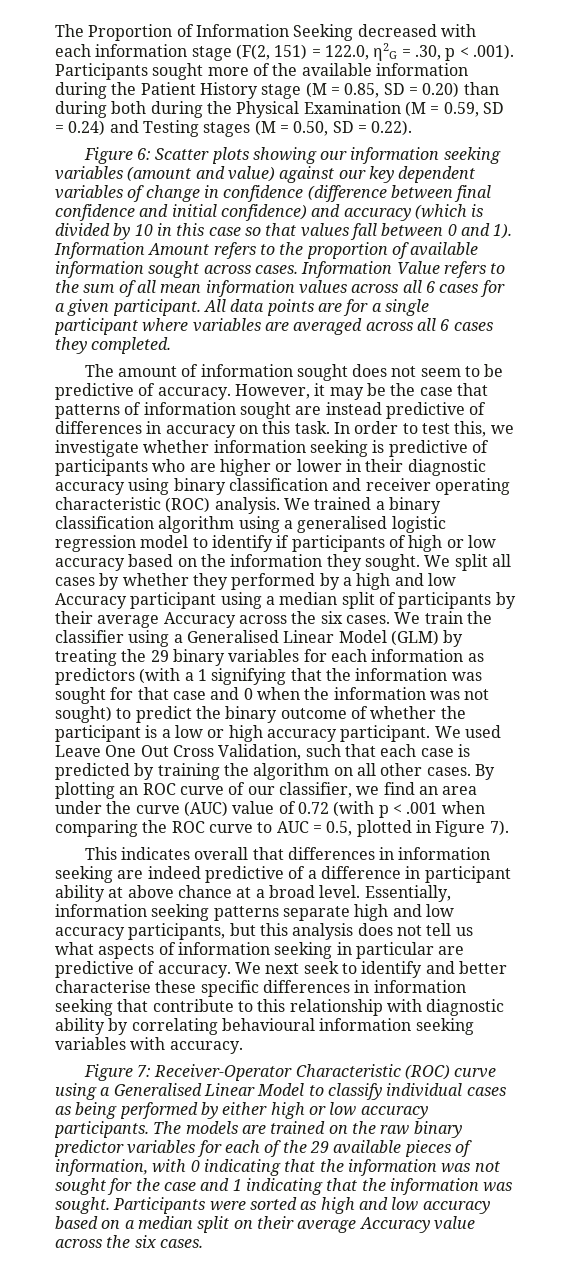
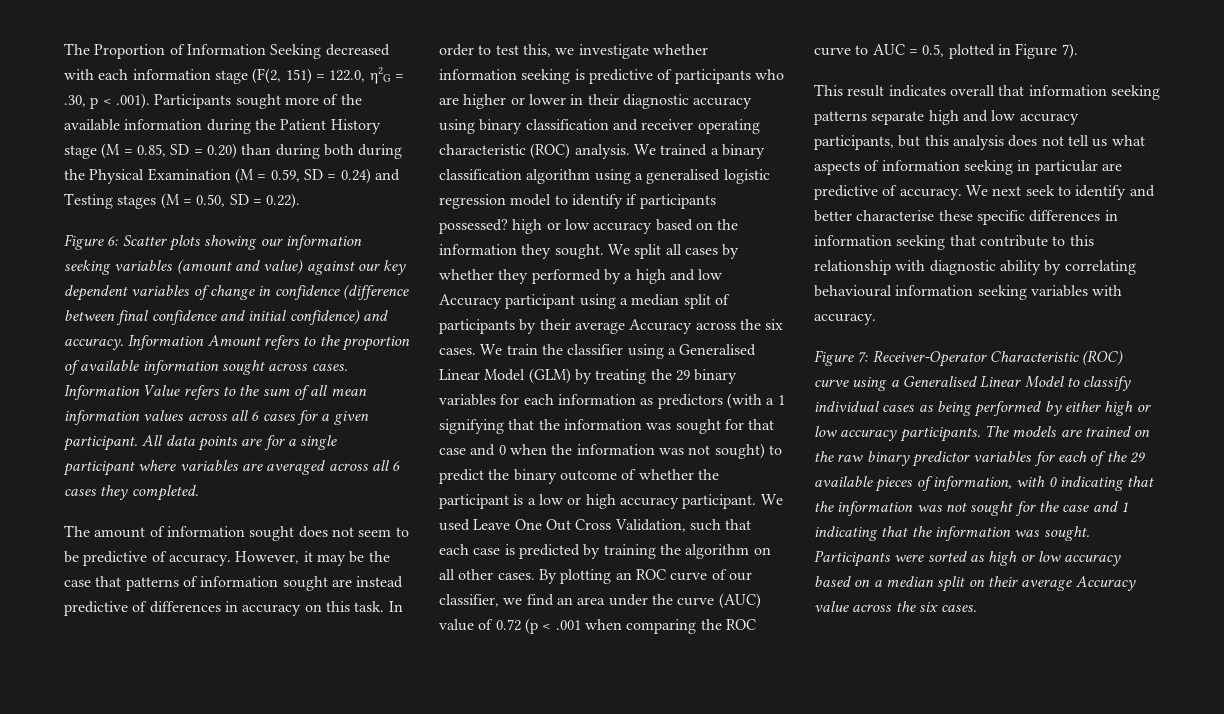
[343,204,484,221] [55,223,513,240] accuracy (which is divided by 10 in this case so that values fall between 0 and 1). -> [64,338,124,350] accuracy.
[388,535,406,548] of -> [439,219,508,234] possessed?
[333,801,389,818] (with p -> [524,618,538,634] (p
(117, 853) none -> [847,85,885,97] result
[287,847,491,860] [55,866,511,883] [55,885,451,902] differences in information seeking are indeed predictive of a difference in participant ability at above chance at a broad level. Essentially, -> (1025, 90) none
[358,1197,388,1210] and -> [1020,554,1035,562] or

